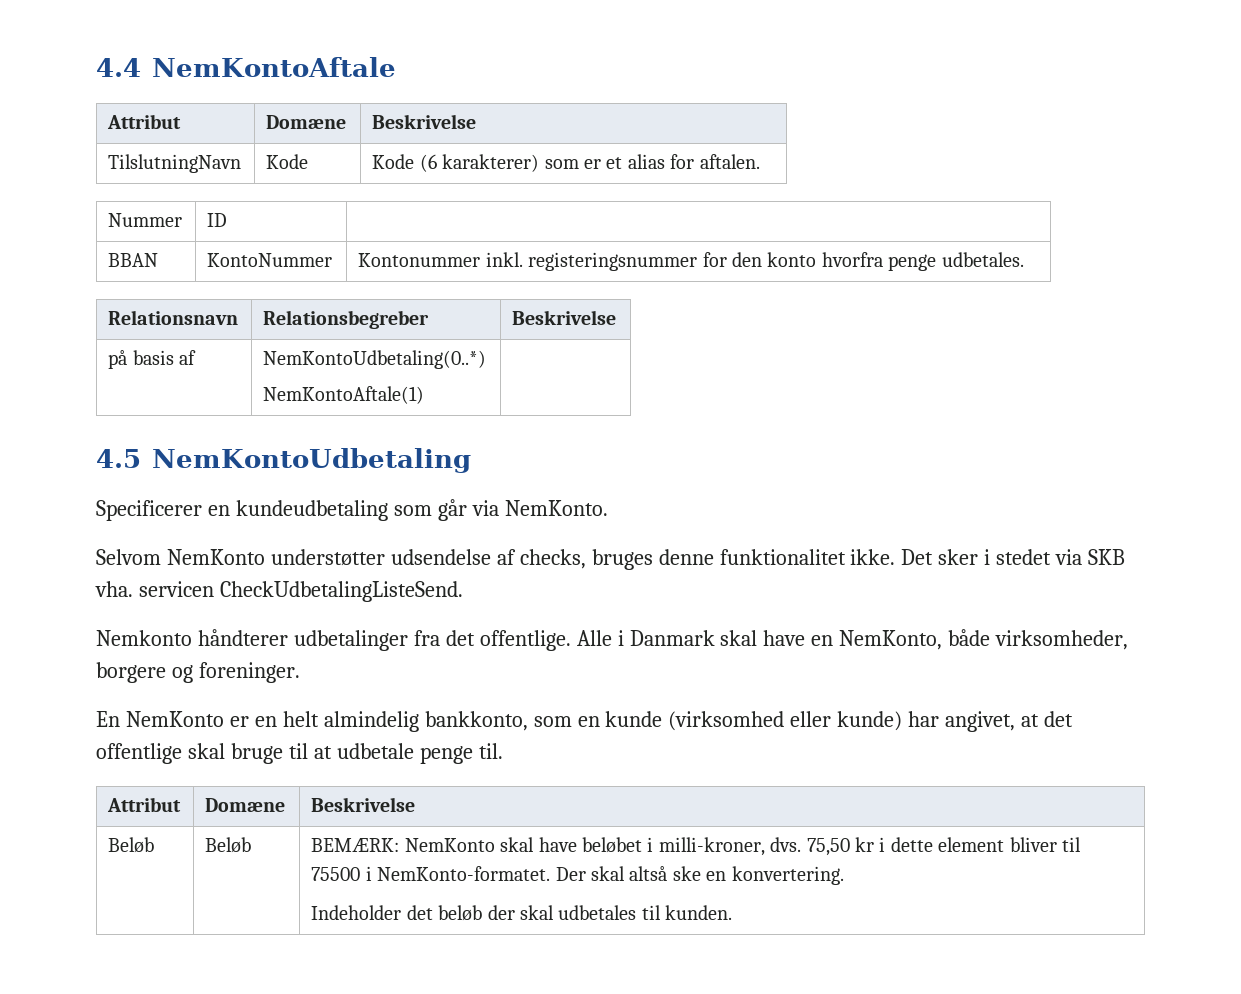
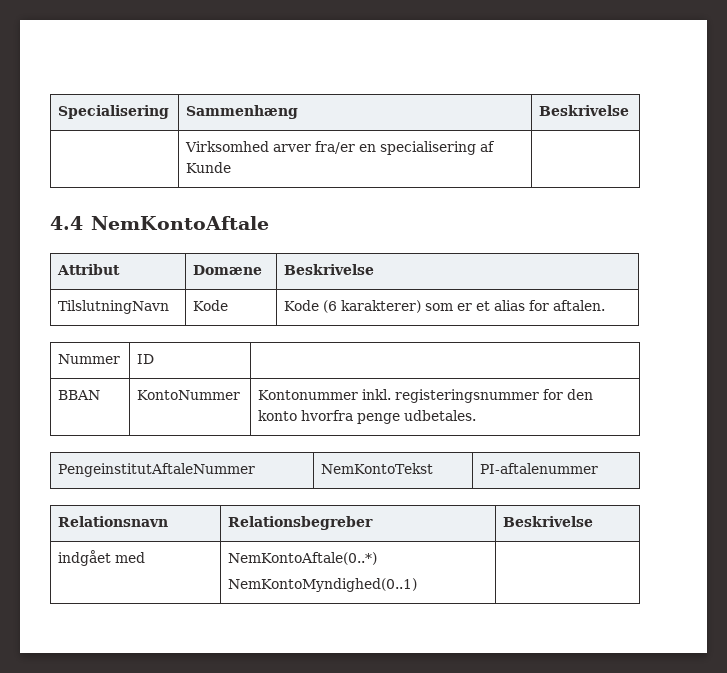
(96, 67) none -> [58,105,170,119] [186,105,299,119] [539,105,630,116] [185,141,496,155] [186,162,232,173] Specialisering | Sammenhæng | Beskrivelse // | Virksomhed arver fra/er en specialisering af Kunde | //
(1024, 259) none -> [58,463,256,477] [321,463,434,474] [480,463,599,474] // PengeinstitutAftaleNummer | NemKontoTekst | PI-aftalenummer
[108,350,197,369] [263,350,487,369] [263,386,425,404] [96,448,471,473] [96,499,608,521] [96,549,1126,570] [95,581,463,602] [96,629,1129,651] [96,662,300,683] [96,711,1074,732] [96,743,503,764] [107,797,182,812] [205,798,286,812] [311,797,416,812] [108,837,155,853] [205,837,252,853] [311,837,1081,856] [311,866,844,885] [311,905,733,921] på basis af | NemKontoUdbetaling(0..*) // NemKontoAftale(1) | // 4.5 NemKontoUdbetaling // Specificerer en kundeudbetaling som går via NemKonto. // Selvom NemKonto understøtter udsendelse af checks, bruges denne funktionalitet ikke. Det sker i stedet via SKB vha. servicen CheckUdbetalingListeSend. // Nemkonto håndterer udbetalinger fra det offentlige. Alle i Danmark skal have en NemKonto, både virksomheder, borgere og foreninger. // En NemKonto er en helt almindelig bankkonto, som en kunde (virksomhed eller kunde) har angivet, at det offentlige skal bruge til at udbetale penge til. // Attribut | Domæne | Beskrivelse // Beløb | Beløb | BEMÆRK: NemKonto skal have beløbet i milli-kroner, dvs. 75,50 kr i dette element bliver til 75500 i NemKonto-formatet. Der skal altså ske en konvertering. // Indeholder det beløb der skal udbetales til kunden. -> [58,550,146,566] [228,552,378,565] [228,578,418,592] indgået med | NemKontoAftale(0..*) // NemKontoMyndighed(0..1) |

